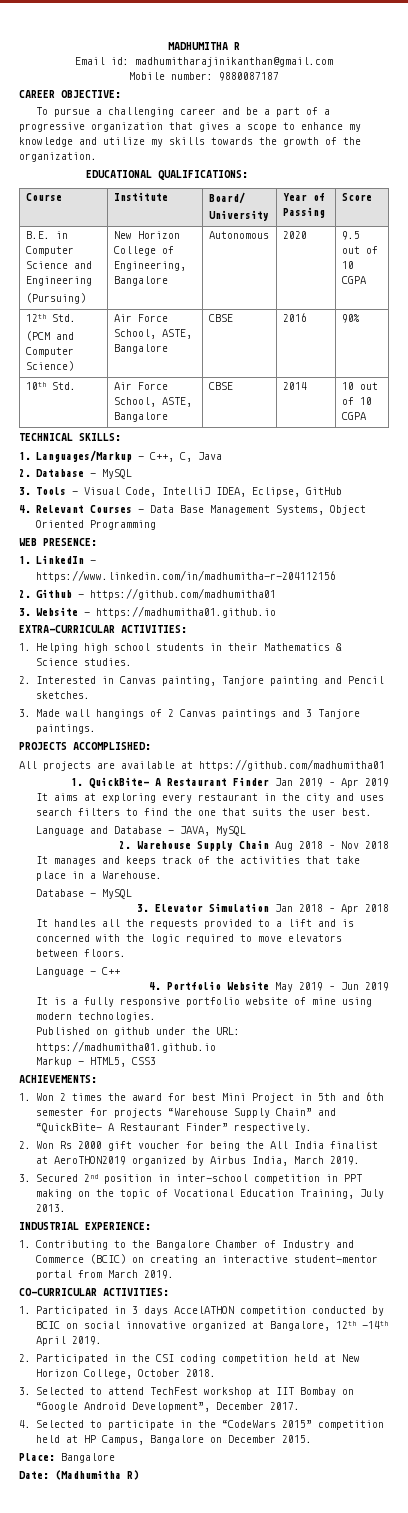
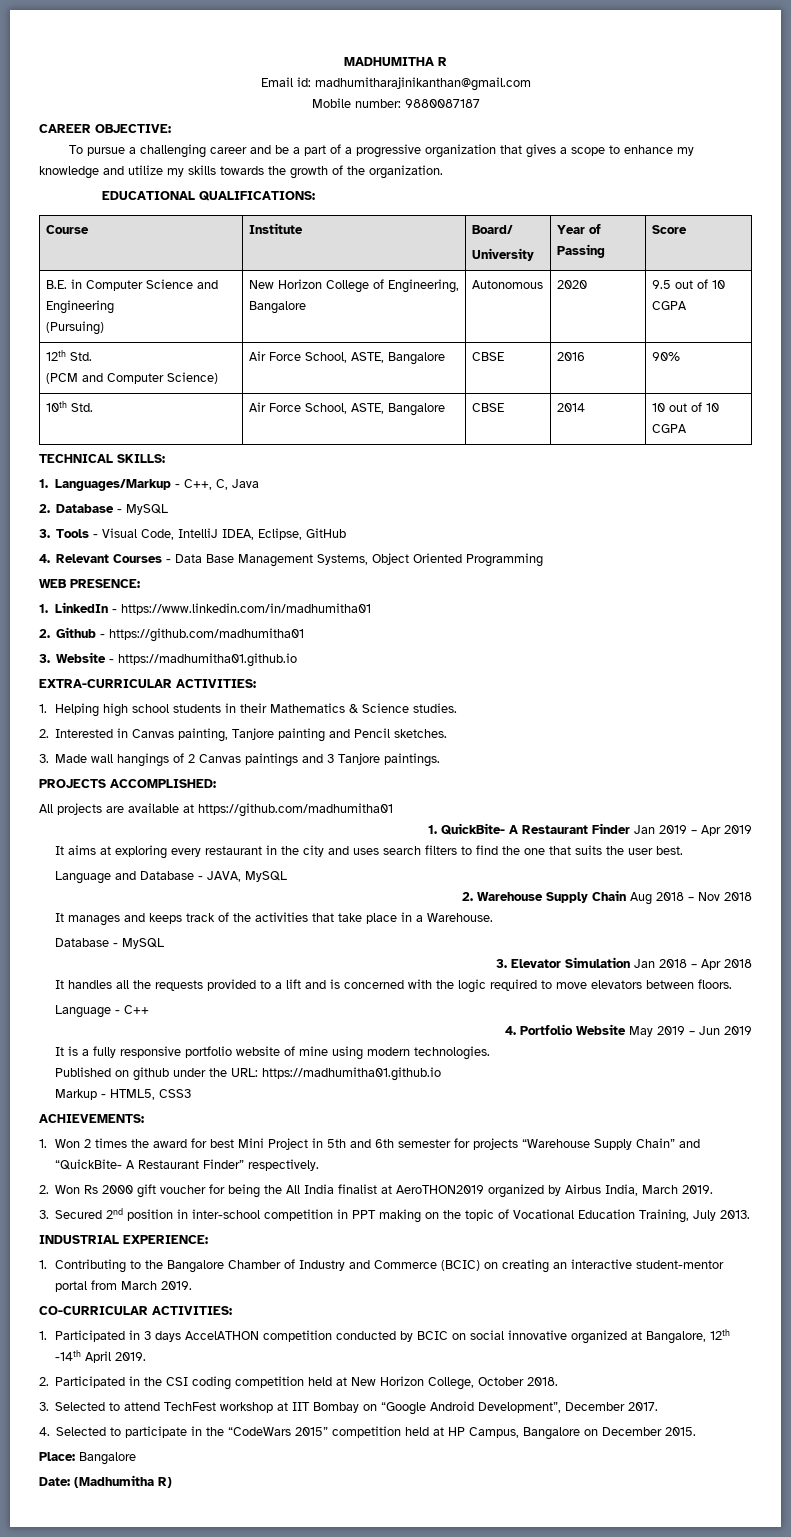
[35,570,336,582] https://www.linkedin.com/in/madhumitha-r-204112156 -> [120,603,371,615] https://www.linkedin.com/in/madhumitha01

